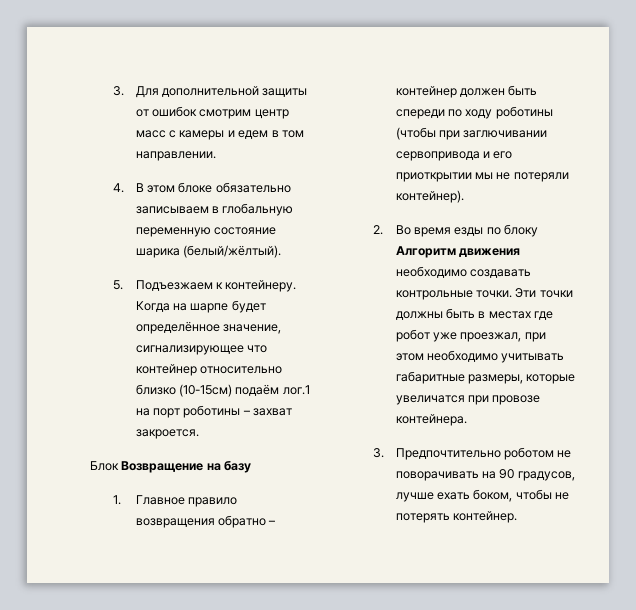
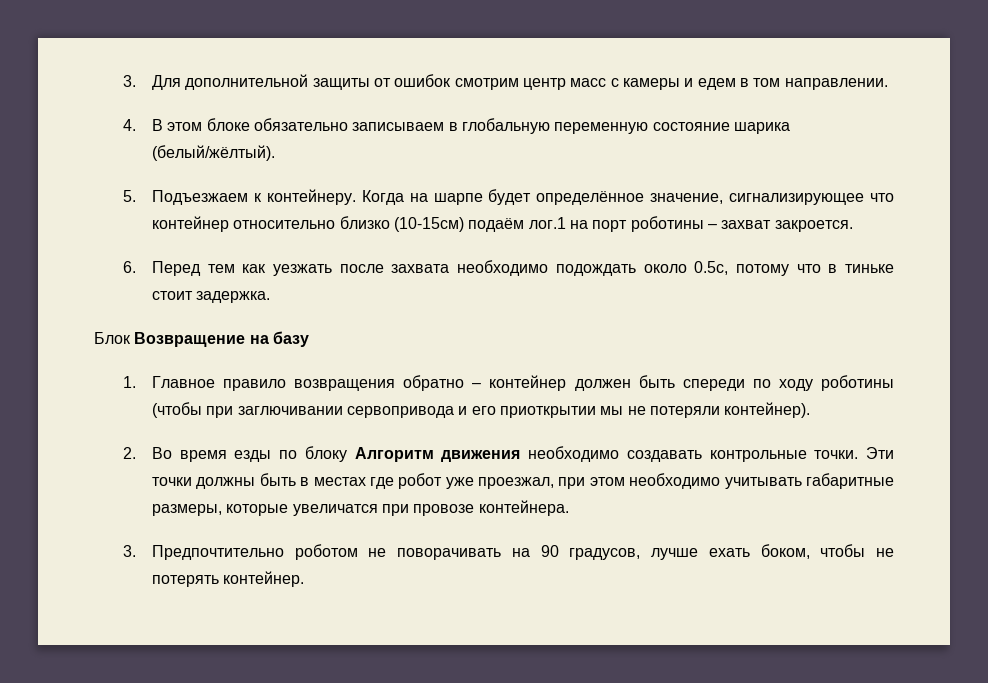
(199, 434) none -> [123,260,894,276] [152,291,271,303] // 6. Перед тем как уезжать после захвата необходимо подождать около 0.5с, потому что в тиньке стоит задержка.

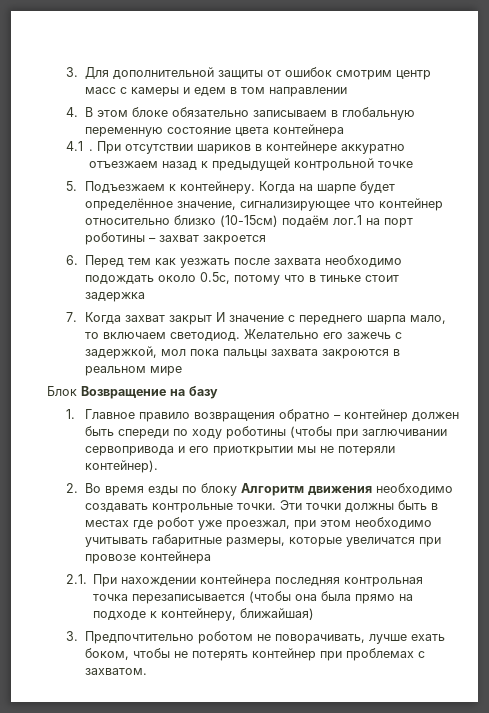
[784,78,888,90] направлении. -> [269,87,348,97] направлении
[733,122,790,134] [152,145,276,161] шарика (белый/жёлтый). -> [235,124,345,137] [66,141,406,154] [89,158,414,171] цвета контейнера // 4.1 . При отсутствии шариков в контейнере аккуратно отъезжаем назад к предыдущей контрольной точке
[774,220,853,232] закроется. -> [203,235,267,245] закроется
[196,291,271,303] задержка. -> [85,292,146,302] [66,312,447,325] [85,329,403,341] [85,346,401,359] [85,366,183,376] задержка // 7. Когда захват закрыт И значение с переднего шарпа мало, то включаем светодиод. Желательно его зажечь с задержкой, мол пока пальцы захвата закроются в реальном мире
[478,500,569,516] контейнера. -> [140,551,212,564] [66,574,424,587] [93,591,414,604] [93,608,315,621] контейнера // 2.1. При нахождении контейнера последняя контрольная точка перезаписывается (чтобы она была прямо на подходе к контейнеру, ближайшая)
[397,545,641,560] поворачивать на 90 градусов, -> [275,634,366,644] поворачивать,
[223,571,305,587] контейнер. -> [252,648,426,661] [85,668,148,675] контейнер при проблемах с захватом.

